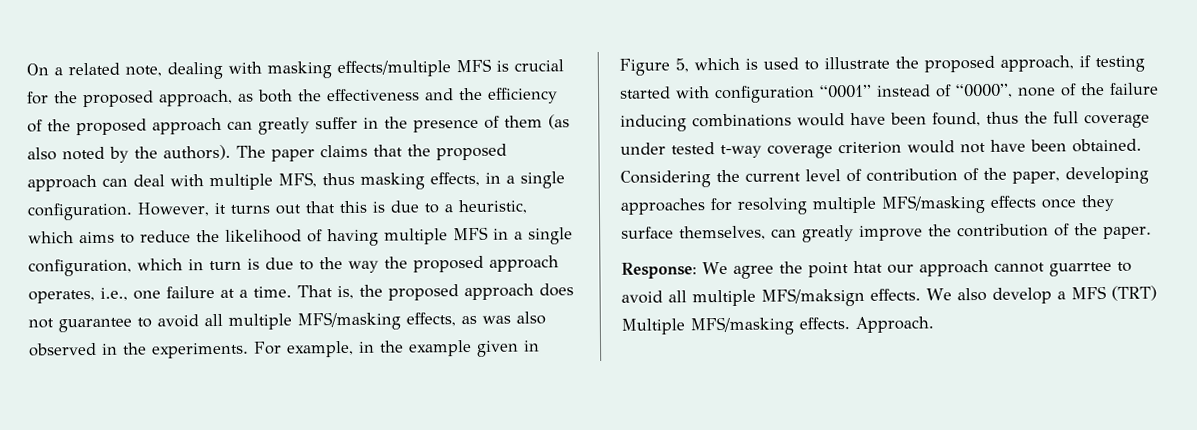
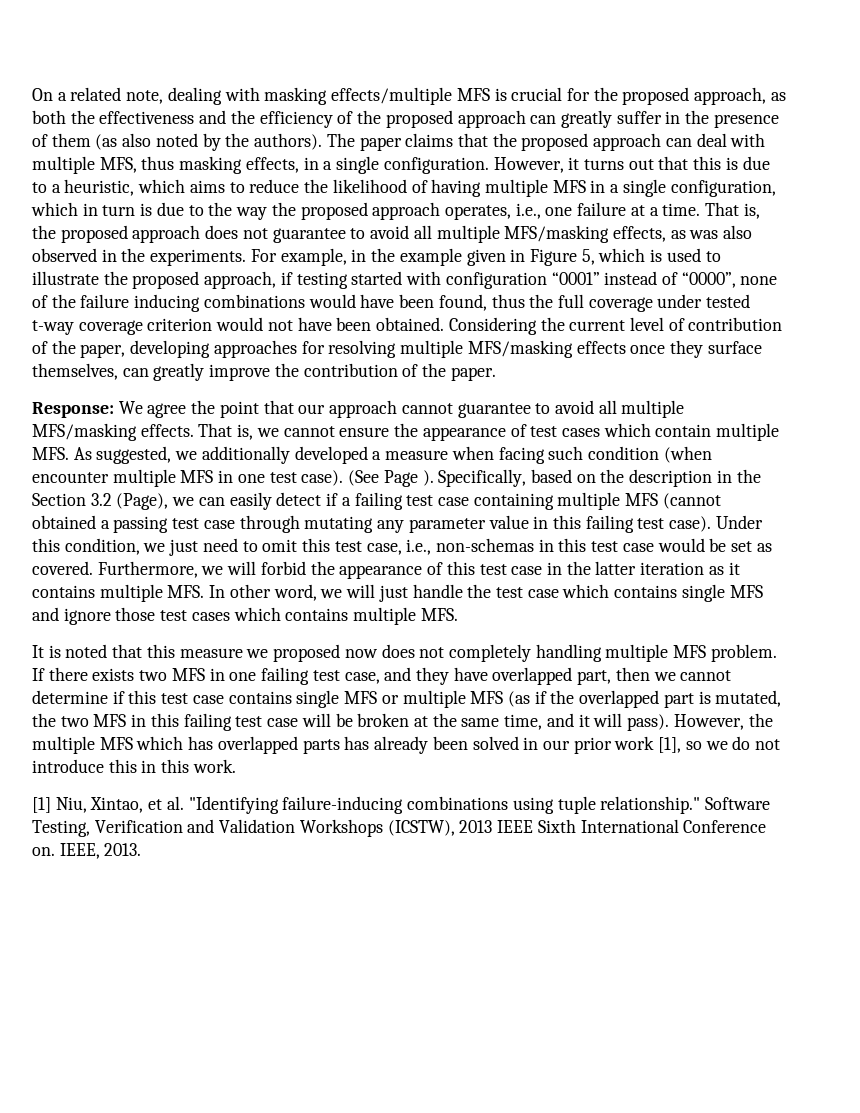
[852,260,883,274] htat -> [263,400,294,414] that
[1048,261,1132,277] [621,285,1157,307] [621,316,934,336] guarrtee to avoid all multiple MFS/maksign effects. We also develop a MFS (TRT) Multiple MFS/masking effects. Approach. -> [457,400,685,418] [32,423,780,441] [32,446,712,464] [32,469,761,487] [32,492,721,510] [32,515,763,533] [32,538,772,556] [32,561,740,579] [32,584,763,602] [32,607,458,625] [32,644,777,662] [32,667,732,685] [32,690,782,708] [32,713,773,731] [32,736,781,754] [32,759,236,773] [32,796,770,814] [32,819,767,837] [32,843,142,859] guarantee to avoid all multiple MFS/masking effects. That is, we cannot ensure the appearance of test cases which contain multiple MFS. As suggested, we additionally developed a measure when facing such condition (when encounter multiple MFS in one test case). (See Page ). Specifically, based on the description in the Section 3.2 (Page), we can easily detect if a failing test case containing multiple MFS (cannot obtained a passing test case through mutating any parameter value in this failing test case). Under this condition, we just need to omit this test case, i.e., non-schemas in this test case would be set as covered. Furthermore, we will forbid the appearance of this test case in the latter iteration as it contains multiple MFS. In other word, we will just handle the test case which contains single MFS and ignore those test cases which contains multiple MFS. // It is noted that this measure we proposed now does not completely handling multiple MFS problem. If there exists two MFS in one failing test case, and they have overlapped part, then we cannot determine if this test case contains single MFS or multiple MFS (as if the overlapped part is mutated, the two MFS in this failing test case will be broken at the same time, and it will pass). However, the multiple MFS which has overlapped parts has already been solved in our prior work [1], so we do not introduce this in this work. // [1] Niu, Xintao, et al. "Identifying failure-inducing combinations using tuple relationship." Software Testing, Verification and Validation Workshops (ICSTW), 2013 IEEE Sixth International Conference on. IEEE, 2013.

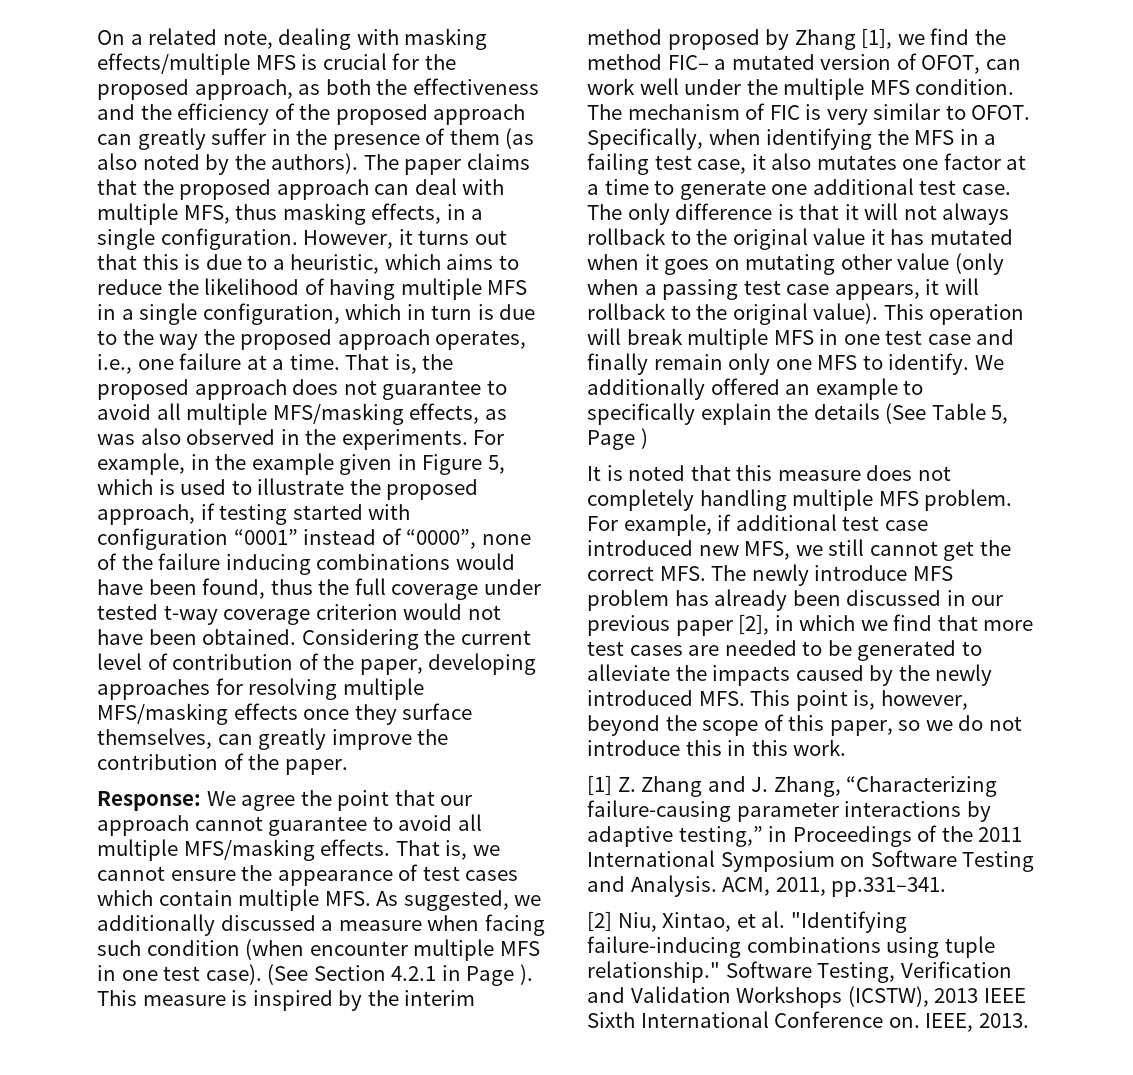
[294,446,368,464] developed -> [220,915,316,931] discussed
[383,469,761,487] [32,492,721,510] [32,515,763,533] [32,538,772,556] [32,561,740,579] [32,584,763,602] [32,607,458,625] Page ). Specifically, based on the description in the Section 3.2 (Page), we can easily detect if a failing test case containing multiple MFS (cannot obtained a passing test case through mutating any parameter value in this failing test case). Under this condition, we just need to omit this test case, i.e., non-schemas in this test case would be set as covered. Furthermore, we will forbid the appearance of this test case in the latter iteration as it contains multiple MFS. In other word, we will just handle the test case which contains single MFS and ignore those test cases which contains multiple MFS. -> [313,964,533,986] [97,990,476,1011] [587,28,1006,50] [587,53,1021,74] [587,78,1015,100] [587,103,1031,125] [587,128,997,150] [587,153,1027,175] [587,178,1011,200] [587,203,1010,225] [587,228,1013,250] [587,253,1004,275] [587,278,979,300] [587,303,1025,325] [587,328,1015,350] [587,353,1004,375] [587,378,924,400] [587,403,1009,425] [587,428,648,450] Section 4.2.1 in Page ). This measure is inspired by the interim method proposed by Zhang [1], we find the method FIC– a mutated version of OFOT, can work well under the multiple MFS condition. The mechanism of FIC is very similar to OFOT. Specifically, when identifying the MFS in a failing test case, it also mutates one factor at a time to generate one additional test case. The only difference is that it will not always rollback to the original value it has mutated when it goes on mutating other value (only when a passing test case appears, it will rollback to the original value). This operation will break multiple MFS in one test case and finally remain only one MFS to identify. We additionally offered an example to specifically explain the details (See Table 5, Page )
[246,644,378,662] we proposed now -> (861, 475) none
[32,667,732,685] [32,690,782,708] [32,713,773,731] [32,736,340,754] If there exists two MFS in one failing test case, and they have overlapped part, then we cannot determine if this test case contains single MFS or multiple MFS (as if the overlapped part is mutated, the two MFS in this failing test case will be broken at the same time, and it will pass). However, the multiple MFS which has overlapped parts -> [587,514,928,536] [587,539,1011,561] [587,564,953,586] [587,589,669,611] For example, if additional test case introduced new MFS, we still cannot get the correct MFS. The newly introduce MFS problem
[472,736,519,750] solved -> [846,590,942,606] discussed
[573,736,682,754] prior work [1], -> [587,614,1034,636] [587,640,982,661] [587,664,993,686] [587,690,968,711] [587,714,893,736] previous paper [2], in which we find that more test cases are needed to be generated to alleviate the impacts caused by the newly introduced MFS. This point is, however, beyond the scope of this paper,
(51, 805) none -> [617,776,998,797] [587,800,991,822] [587,825,1023,847] [587,850,1035,872] [587,875,947,897] [587,911,612,932] Z. Zhang and J. Zhang, “Characterizing failure-causing parameter interactions by adaptive testing,” in Proceedings of the 2011 International Symposium on Software Testing and Analysis. ACM, 2011, pp.331–341. // [2]

